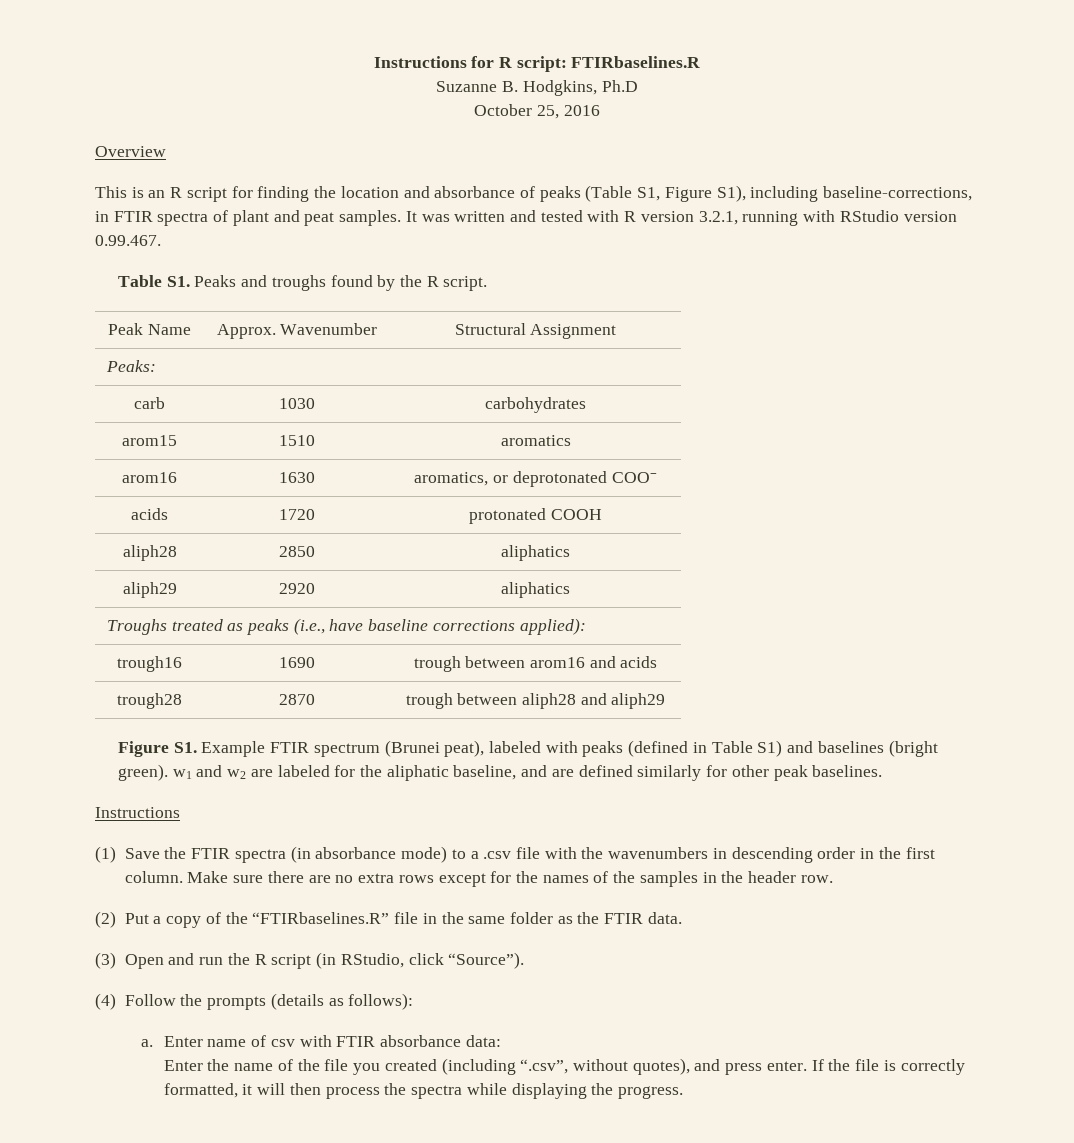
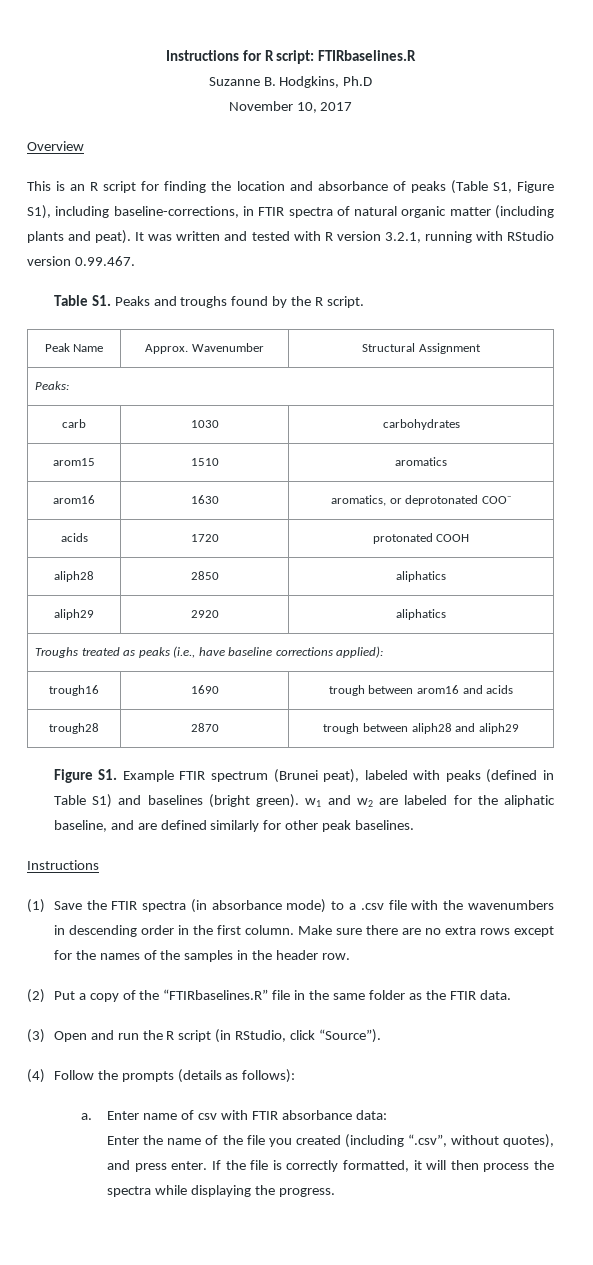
[474,104,600,119] October 25, 2016 -> [228,101,353,113] November 10, 2017
[232,210,402,226] plant and peat samples. -> [354,205,555,219] [27,230,132,244] natural organic matter (including plants and peat).

